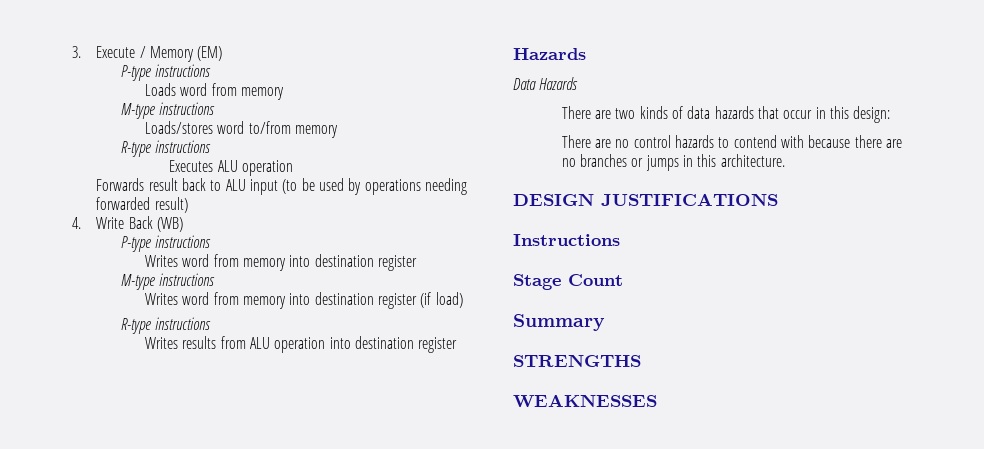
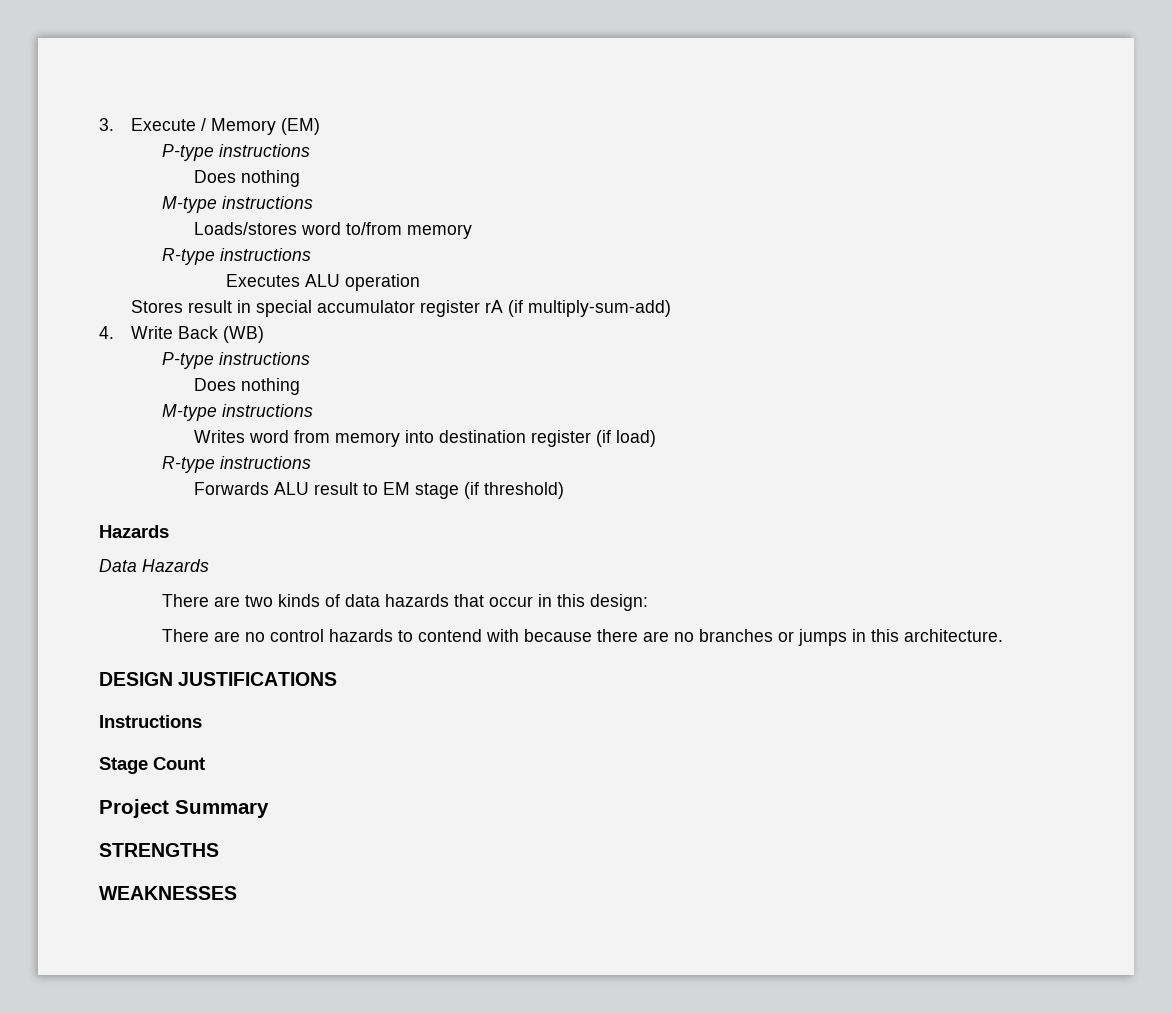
[144,83,284,100] Loads word from memory -> [194,170,301,187] Does nothing
[96,178,467,195] [96,197,188,213] Forwards result back to ALU input (to be used by operations needing forwarded result) -> [130,300,671,317] Stores result in special accumulator register rA (if multiply-sum-add)
[144,254,417,271] Writes word from memory into destination register -> [194,378,301,395] Does nothing
[144,336,458,353] Writes results from ALU operation into destination register -> [194,482,565,499] Forwards ALU result to EM stage (if threshold)
(623, 280) none -> [99,799,169,818] Project

